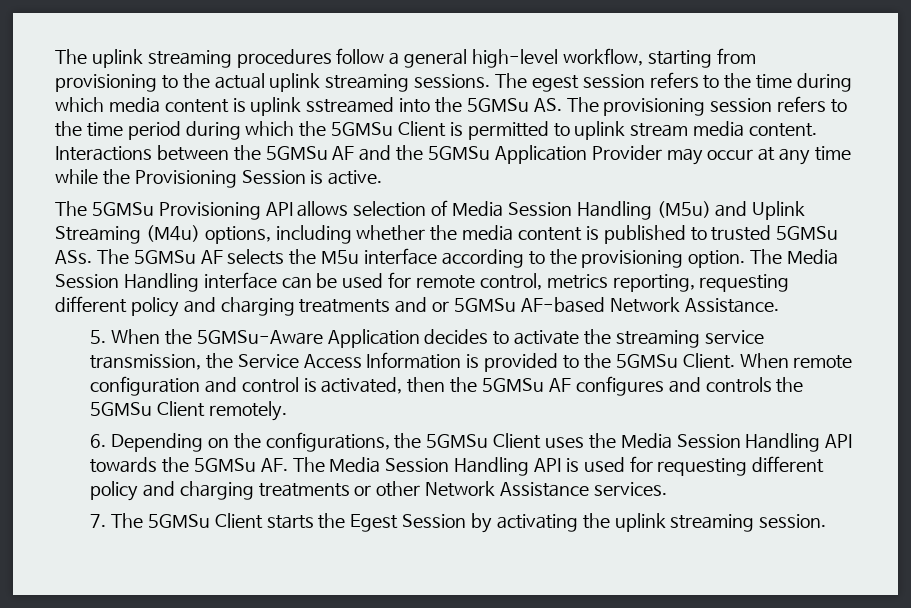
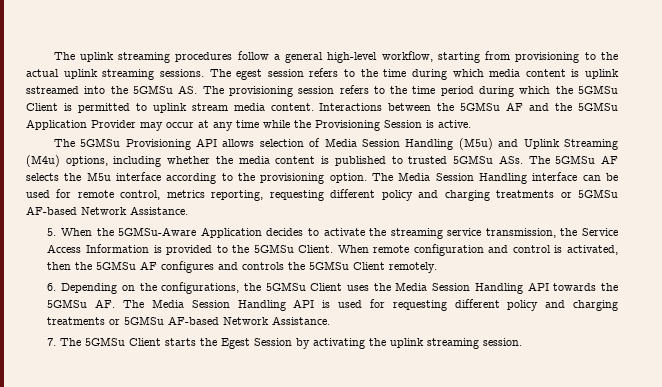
[395,297,428,313] and -> (555, 194) none
[376,481,667,497] other Network Assistance services. -> [124,316,331,325] 5GMSu AF-based Network Assistance.

